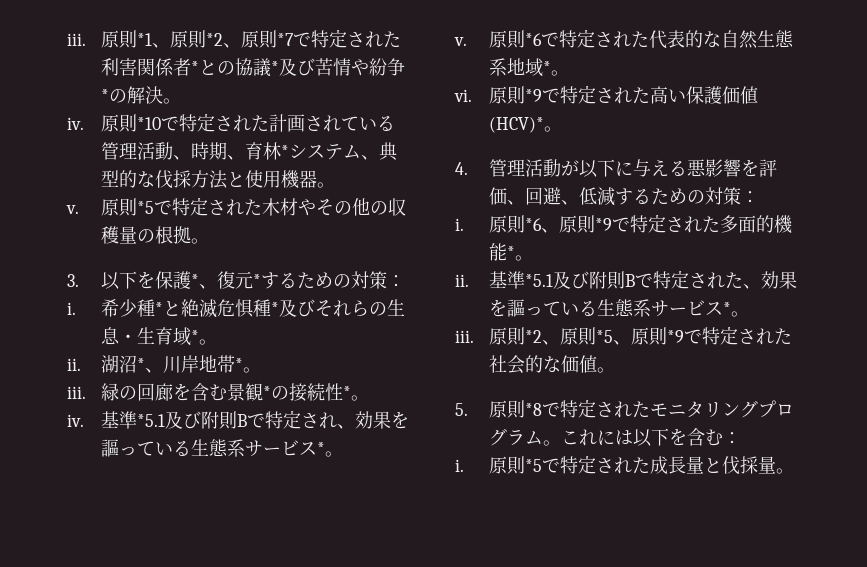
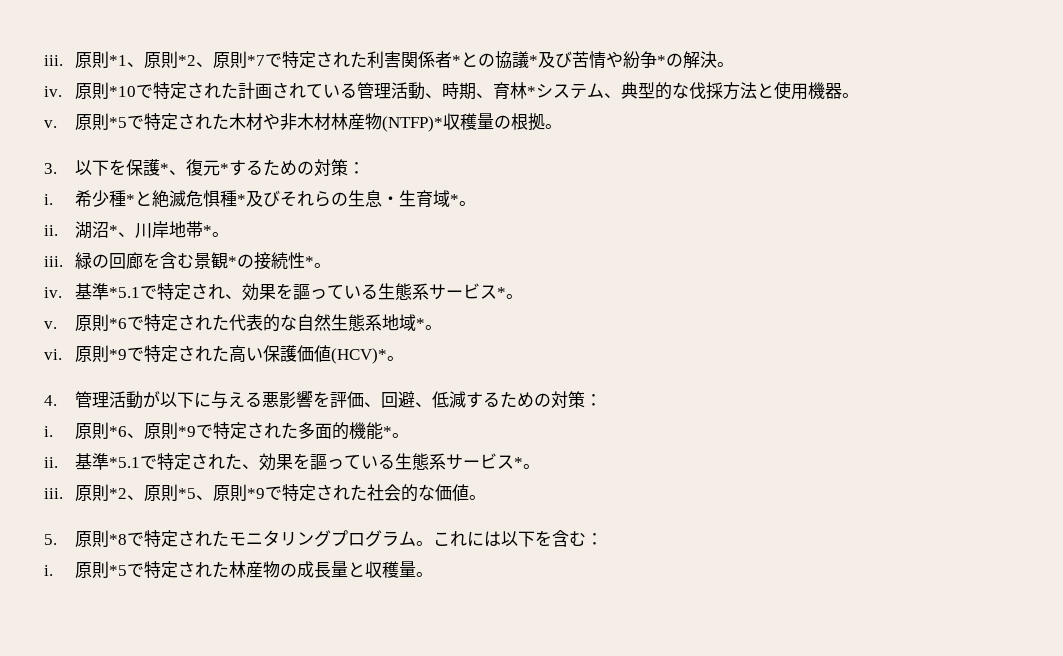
[315,198,388,216] その他の -> [279,113,443,132] 非木材林産物(NTFP)*
[164,411,247,430] 及び附則B -> (140, 292) none
[552,271,635,290] 及び附則B -> (140, 462) none
(650, 465) none -> [228,561,297,578] 林産物の
[721,456,758,475] 伐採 -> [364,561,399,578] 収穫

